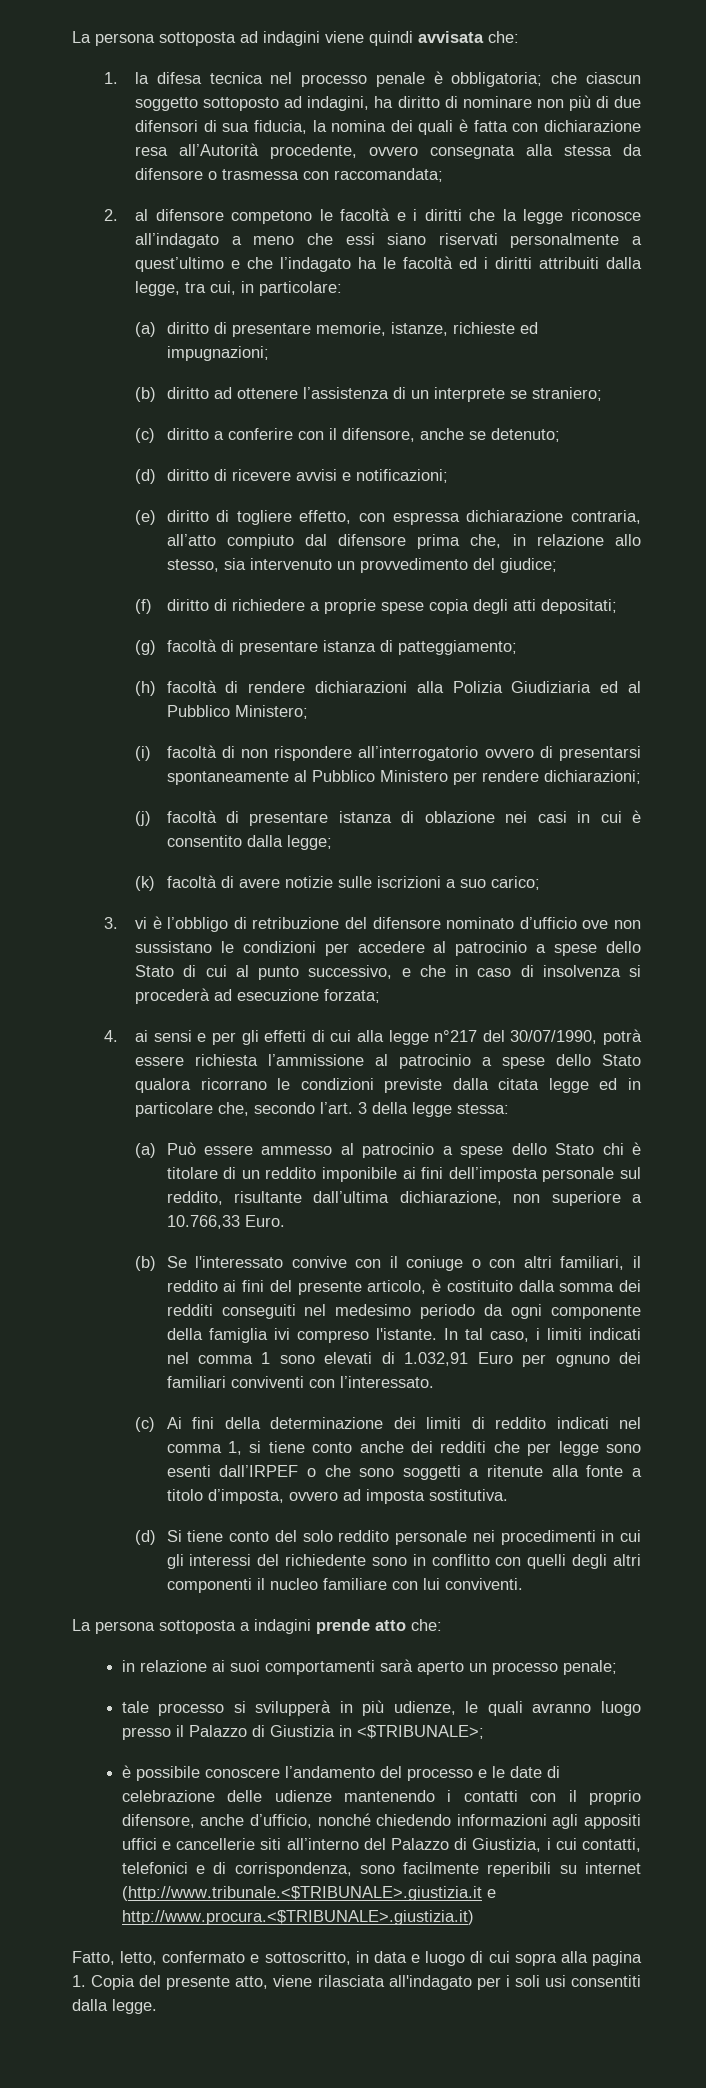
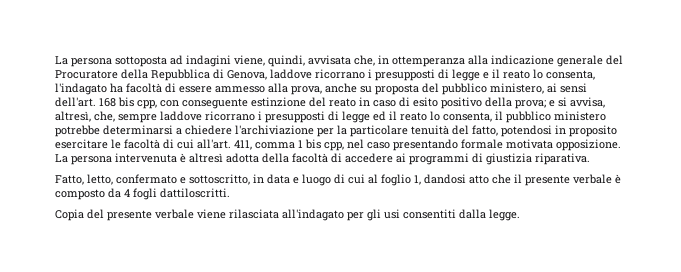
[325,31,519,46] [103,71,641,87] [135,95,641,111] [135,119,641,135] [135,143,642,159] [135,168,444,182] [103,208,641,224] [135,233,642,248] [135,256,643,272] [135,281,343,296] [135,322,538,337] [166,346,269,361] [135,387,602,402] [135,428,560,443] [135,469,448,484] [135,510,641,525] [166,534,641,549] [166,558,557,573] [135,599,617,614] [135,639,517,655] [135,680,641,696] [166,705,308,719] [135,745,641,761] [166,770,641,785] [135,810,641,826] [166,835,332,850] [135,875,540,891] [103,916,641,932] [135,941,641,956] [135,965,641,980] [135,988,381,1004] [103,1029,642,1045] [135,1054,641,1069] [135,1078,641,1093] [135,1102,510,1117] [135,1142,642,1158] [166,1167,642,1182] [166,1191,642,1206] [166,1215,285,1229] [135,1256,641,1271] [166,1279,641,1295] [166,1304,641,1319] [166,1328,641,1343] [166,1352,642,1367] [166,1376,434,1388] [135,1417,642,1432] [166,1441,641,1456] [166,1465,643,1480] [166,1489,508,1504] [135,1530,641,1545] [166,1554,641,1569] [166,1578,523,1593] [72,1619,442,1634] [121,1659,617,1675] [121,1700,642,1716] [121,1725,484,1740] [121,1765,560,1781] [121,1790,641,1805] [121,1813,641,1829] [121,1838,641,1852] [121,1862,641,1877] [121,1886,496,1901] [121,1910,474,1925] viene quindi avvisata che: // 1. la difesa tecnica nel processo penale è obbligatoria; che ciascun soggetto sottoposto ad indagini, ha diritto di nominare non più di due difensori di sua fiducia, la nomina dei quali è fatta con dichiarazione resa all’Autorità procedente, ovvero consegnata alla stessa da difensore o trasmessa con raccomandata; // 2. al difensore competono le facoltà e i diritti che la legge riconosce all’indagato a meno che essi siano riservati personalmente a quest’ultimo e che l’indagato ha le facoltà ed i diritti attribuiti dalla legge, tra cui, in particolare: // (a) diritto di presentare memorie, istanze, richieste ed impugnazioni; // (b) diritto ad ottenere l’assistenza di un interprete se straniero; // (c) diritto a conferire con il difensore, anche se detenuto; // (d) diritto di ricevere avvisi e notificazioni; // (e) diritto di togliere effetto, con espressa dichiarazione contraria, all’atto compiuto dal difensore prima che, in relazione allo stesso, sia intervenuto un provvedimento del giudice; // (f) diritto di richiedere a proprie spese copia degli atti depositati; // (g) facoltà di presentare istanza di patteggiamento; // (h) facoltà di rendere dichiarazioni alla Polizia Giudiziaria ed al Pubblico Ministero; // (i) facoltà di non rispondere all’interrogatorio ovvero di presentarsi spontaneamente al Pubblico Ministero per rendere dichiarazioni; // (j) facoltà di presentare istanza di oblazione nei casi in cui è consentito dalla legge; // (k) facoltà di avere notizie sulle iscrizioni a suo carico; // 3. vi è l’obbligo di retribuzione del difensore nominato d’ufficio ove non sussistano le condizioni per accedere al patrocinio a spese dello Stato di cui al punto successivo, e che in caso di insolvenza si procederà ad esecuzione forzata; // 4. ai sensi e per gli effetti di cui alla legge n°217 del 30/07/1990, potrà essere richiesta l’ammissione al patrocinio a spese dello Stato qualora ricorrano le condizioni previste dalla citata legge ed in particolare che, secondo l’art. 3 della legge stessa: // (a) Può essere ammesso al patrocinio a spese dello Stato chi è titolare di un reddito imponibile ai fini dell’imposta personale sul reddito, risultante dall’ultima dichiarazione, non superiore a 10.766,33 Euro. // (b) Se l'interessato convive con il coniuge o con altri familiari, il reddito ai fini del presente articolo, è costituito dalla somma dei redditi conseguiti nel medesimo periodo da ogni componente della famiglia ivi compreso l'istante. In tal caso, i limiti indicati nel comma 1 sono elevati di 1.032,91 Euro per ognuno dei familiari conviventi con l’interessato. // (c) Ai fini della determinazione dei limiti di reddito indicati nel comma 1, si tiene conto anche dei redditi che per legge sono esenti dall’IRPEF o che sono soggetti a ritenute alla fonte a titolo d’imposta, ovvero ad imposta sostitutiva. // (d) Si tiene conto del solo reddito personale nei procedimenti in cui gli interessi del richiedente sono in conflitto con quelli degli altri componenti il nucleo familiare con lui conviventi. // La persona sottoposta a indagini prende atto che: // in relazione ai suoi comportamenti sarà aperto un processo penale; // tale processo si svilupperà in più udienze, le quali avranno luogo presso il Palazzo di Giustizia in <$TRIBUNALE>; // è possibile conoscere l’andamento del processo e le date di celebrazione delle udienze mantenendo i contatti con il proprio difensore, anche d’ufficio, nonché chiedendo informazioni agli appositi uffici e cancellerie siti all’interno del Palazzo di Giustizia, i cui contatti, telefonici e di corrispondenza, sono facilmente reperibili su internet (http://www.tribunale.<$TRIBUNALE>.giustizia.it e http://www.procura.<$TRIBUNALE>.giustizia.it) -> [234,55,623,67] [55,69,595,81] [55,83,587,95] [55,97,605,109] [55,111,606,123] [55,125,617,137] [55,139,621,151] [55,153,590,165] viene, quindi, avvisata che, in ottemperanza alla indicazione generale del Procuratore della Repubblica di Genova, laddove ricorrano i presupposti di legge e il reato lo consenta, l'indagato ha facoltà di essere ammesso alla prova, anche su proposta del pubblico ministero, ai sensi dell'art. 168 bis cpp, con conseguente estinzione del reato in caso di esito positivo della prova; e si avvisa, altresì, che, sempre laddove ricorrano i presupposti di legge ed il reato lo consenta, il pubblico ministero potrebbe determinarsi a chiedere l'archiviazione per la particolare tenuità del fatto, potendosi in proposito esercitare le facoltà di cui all'art. 411, comma 1 bis cpp, nel caso presentando formale motivata opposizione. La persona intervenuta è altresì adotta della facoltà di accedere ai programmi di giustizia riparativa.
[514,1951,642,1966] [72,1975,86,1987] sopra alla pagina 1. -> [368,174,621,186] [55,188,230,200] al foglio 1, dandosi atto che il presente verbale è composto da 4 fogli dattiloscritti. //
[235,1976,269,1989] atto, -> [155,209,194,219] verbale
[505,1975,540,1987] i soli -> [367,209,381,221] gli

